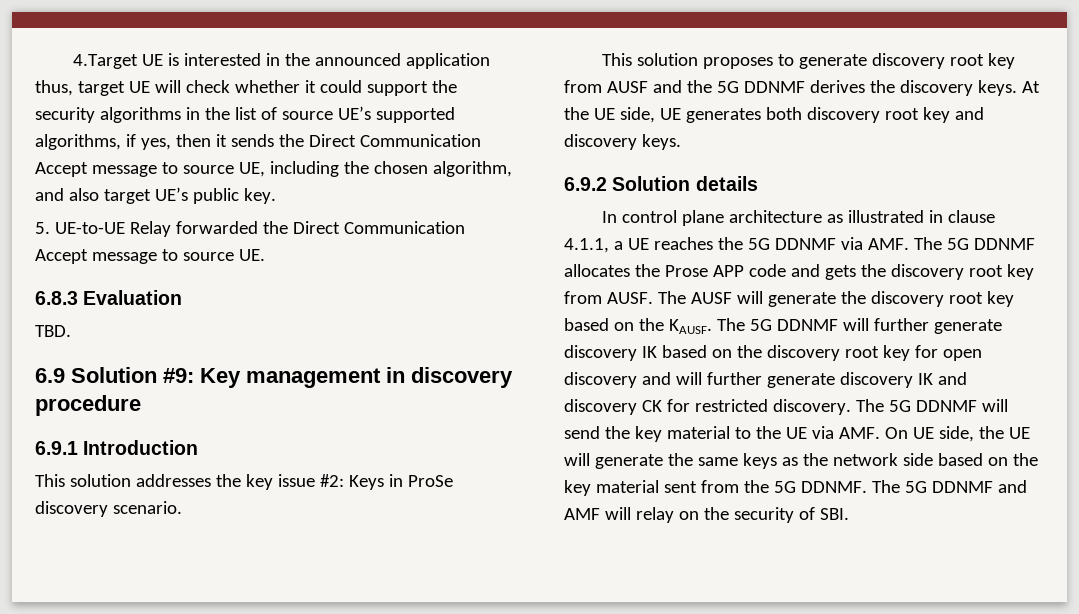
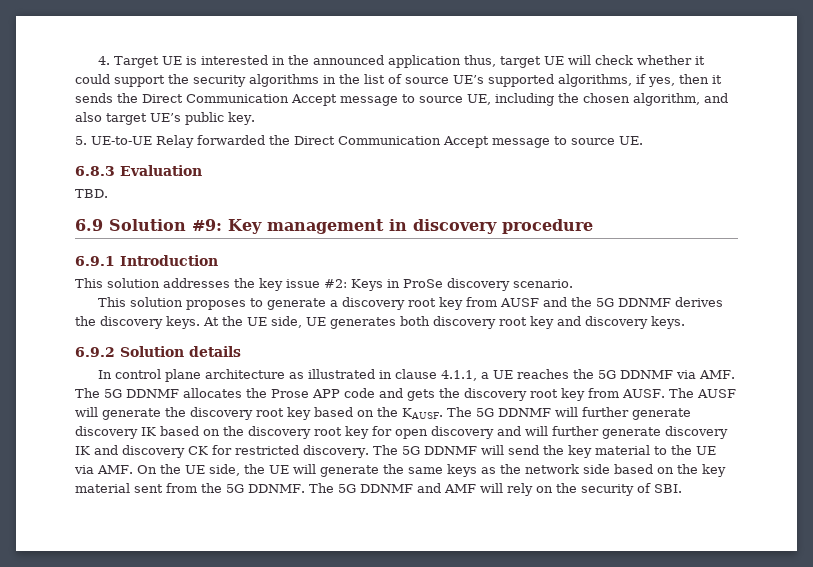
[73,54,139,69] 4.Target -> [98,56,160,68] 4. Target
(868, 61) none -> [330,300,339,307] a
(908, 433) none -> [159,464,181,474] the
[635,507,674,523] relay -> [506,483,533,496] rely

